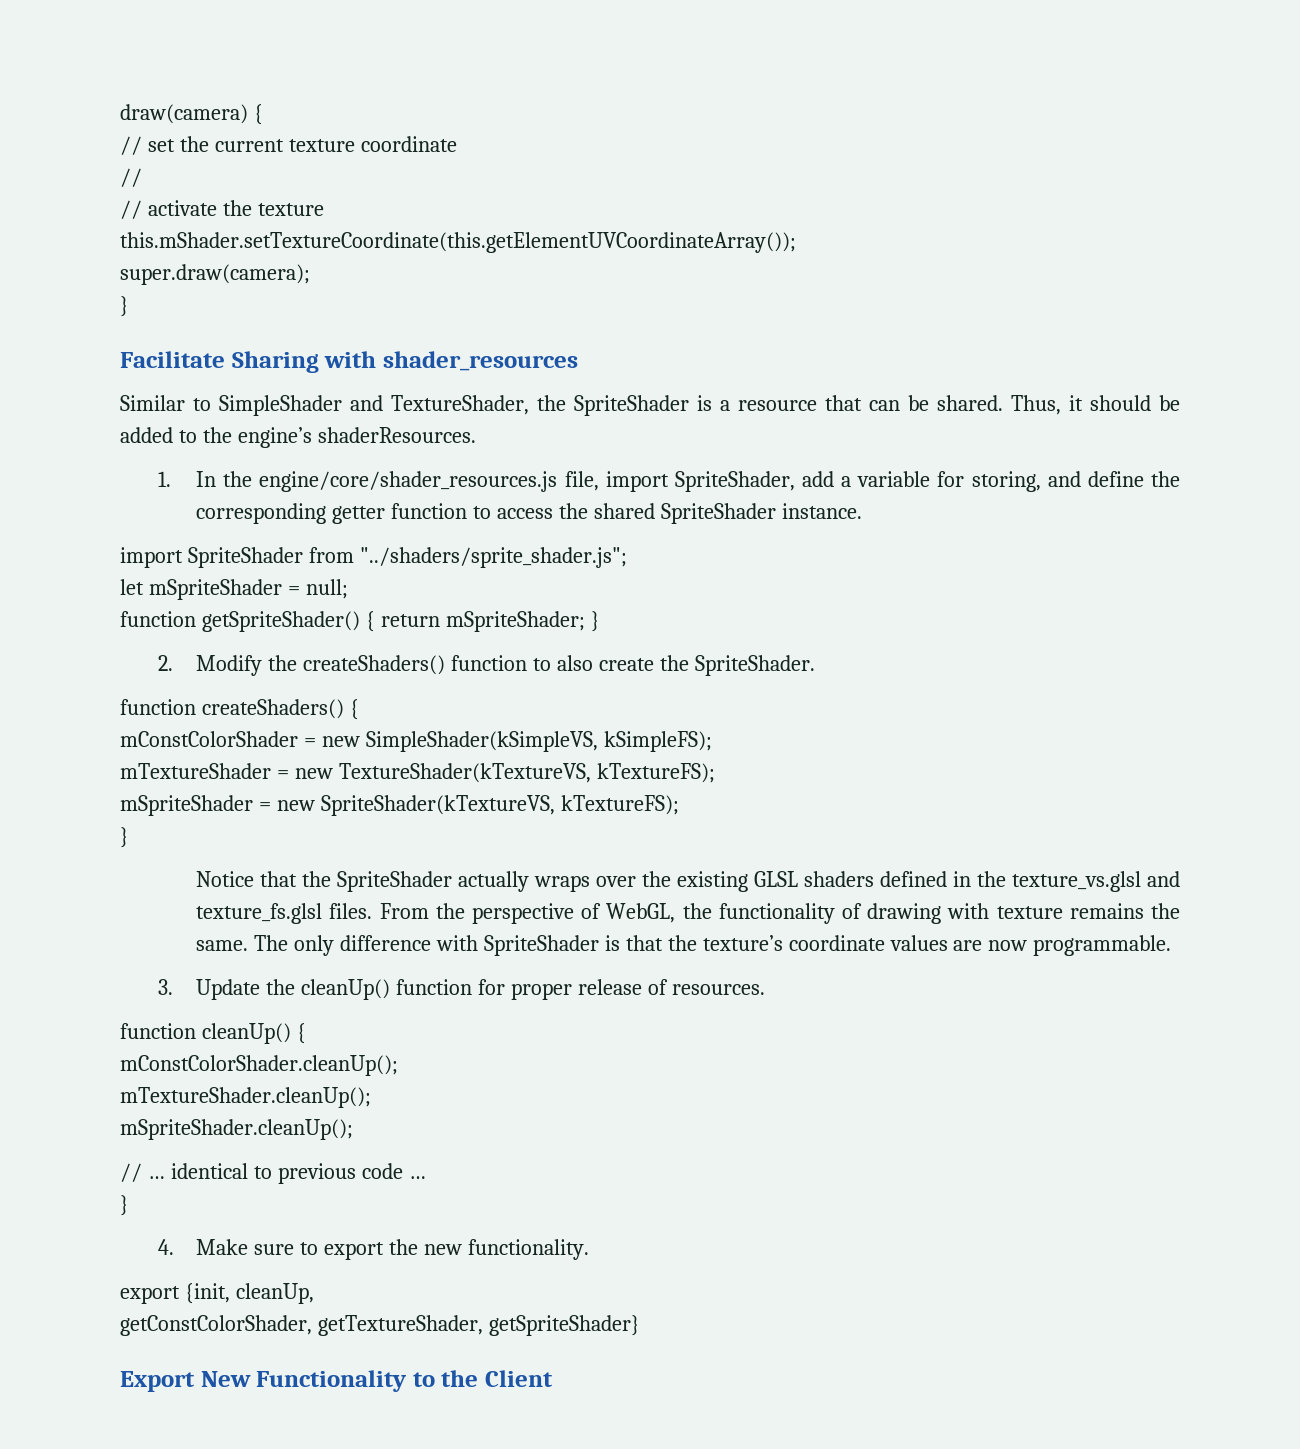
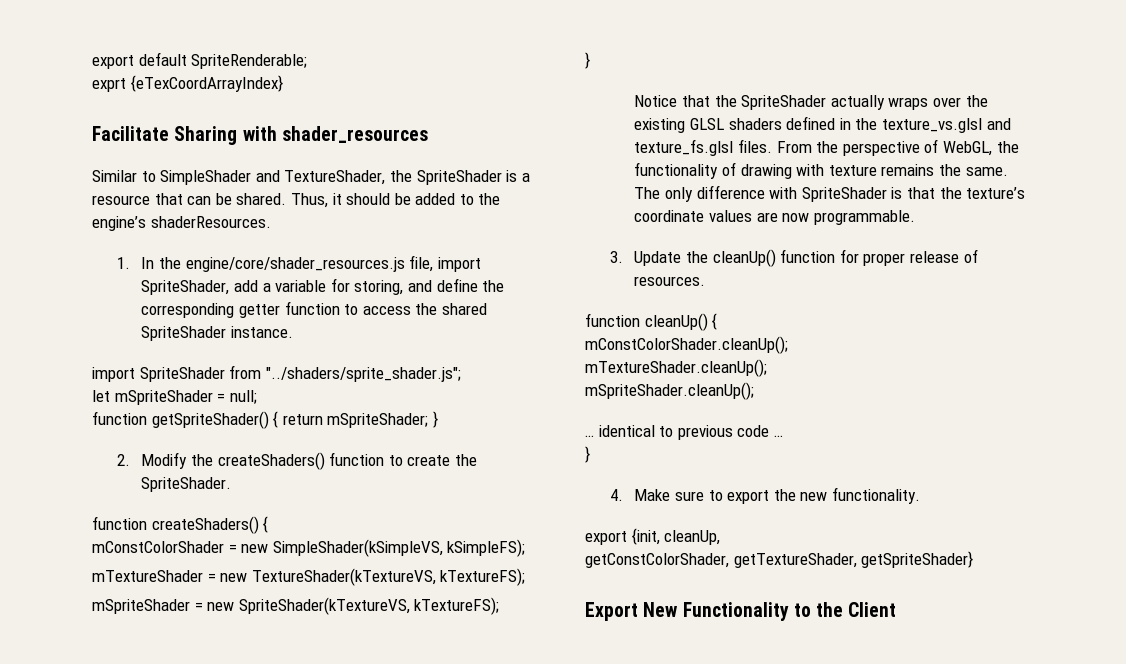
[120,104,263,125] [120,136,457,155] [120,168,142,187] [120,200,324,219] [120,232,796,253] [120,264,310,285] [120,296,129,317] draw(camera) { // // set the current texture coordinate // // // // activate the texture // this.mShader.setTextureCoordinate(this.getElementUVCoordinateArray()); // super.draw(camera); // } -> [92,52,308,69] [92,75,283,92] export default SpriteRenderable; // exprt {eTexCoordArrayIndex}
[556,655,593,671] also -> (403, 460) none
[120,1163,142,1182] // -> (754, 391) none

